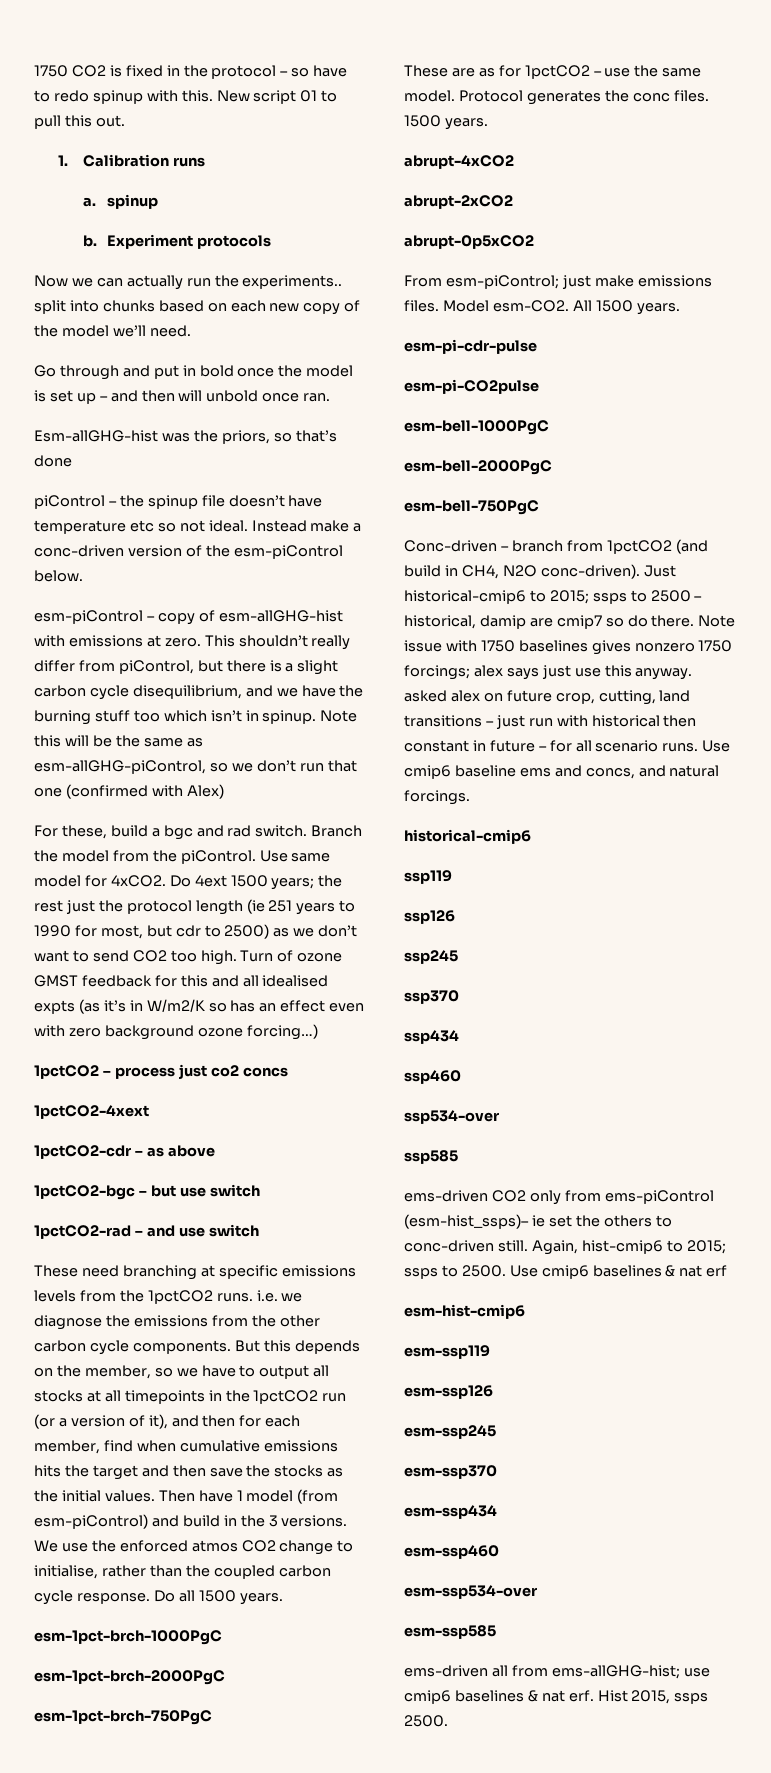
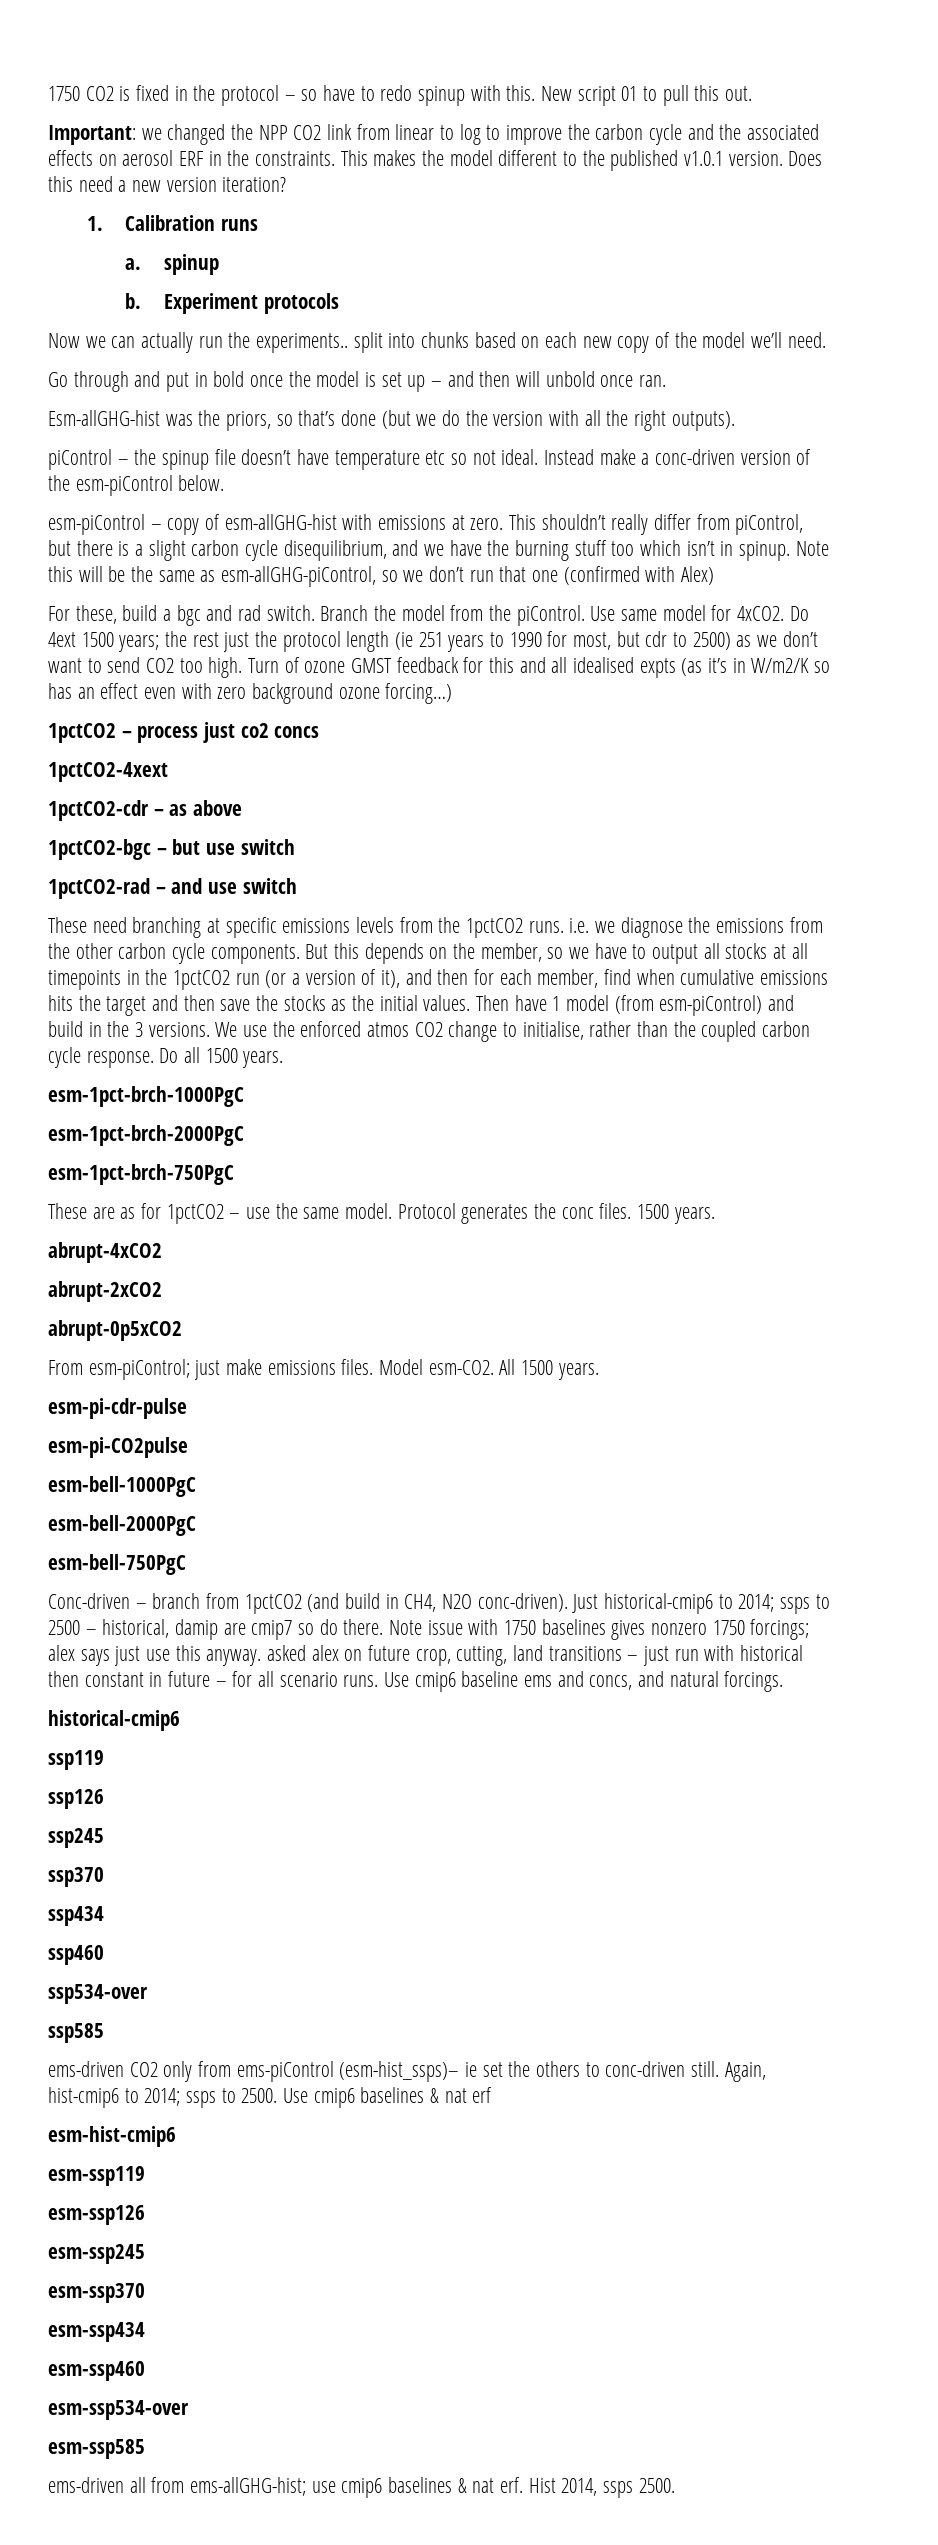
(125, 121) none -> [48,124,820,145] [48,150,823,171] [48,176,287,192] // Important: we changed the NPP CO2 link from linear to log to improve the carbon cycle and the associated effects on aerosol ERF in the constraints. This makes the model different to the published v1.0.1 version. Does this need a new version iteration?
(72, 461) none -> [381,410,735,431] (but we do the version with all the right outputs).
[549,590,589,604] 2015; -> [738,1594,775,1612] 2014;
[686,1240,726,1254] 2015; -> [144,2088,181,2106] 2014;
[631,1690,671,1704] 2015, -> [561,2478,598,2496] 2014,

